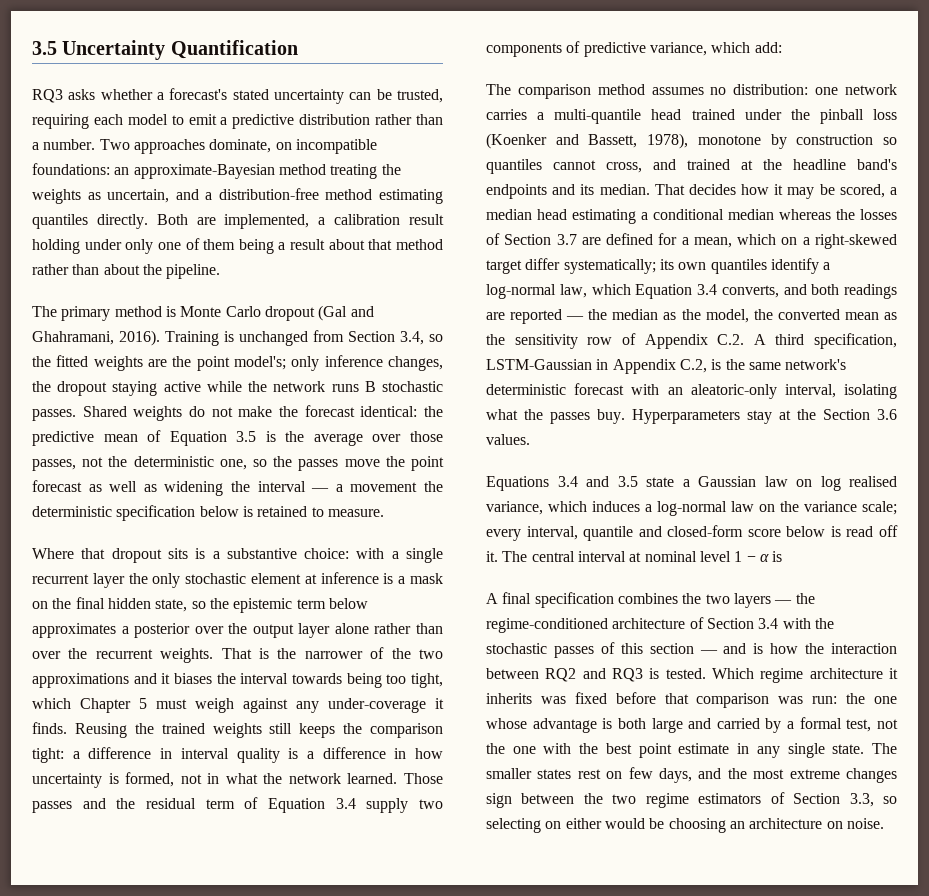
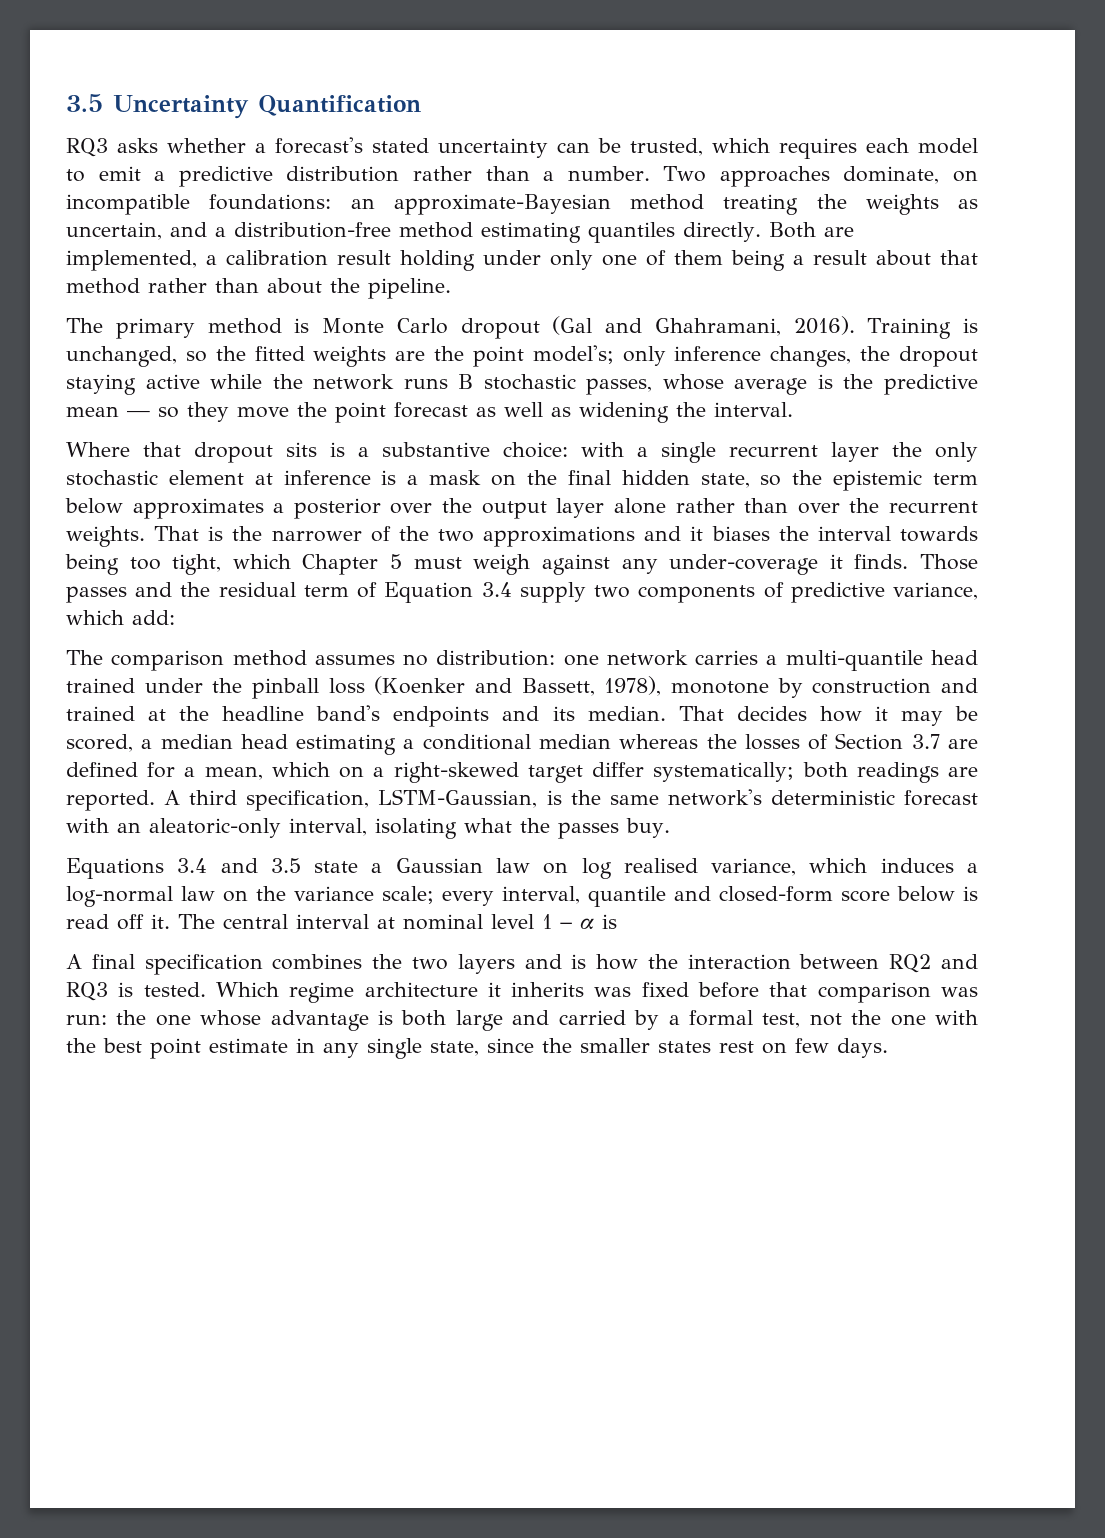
[32,114,89,129] requiring -> [712,138,857,159] which requires
[239,330,424,346] unchanged from Section 3.4, -> [66,346,177,367] unchanged,
[32,405,444,421] [32,430,443,446] [32,456,339,471] passes. Shared weights do not make the forecast identical: the predictive mean of Equation 3.5 is the average over those passes, not the deterministic one, so the passes -> [586,374,979,395] [66,402,229,422] passes, whose average is the predictive mean — so they
[257,481,444,492] [32,505,384,521] interval — a movement the deterministic specification below is retained to measure. -> [714,402,793,417] interval.
[74,723,443,738] [32,747,443,763] [32,772,398,788] Reusing the trained weights still keeps the comparison tight: a difference in interval quality is a difference in how uncertainty is formed, not in what the network learned. -> (909, 561) none
[883,137,897,145] [486,159,642,174] so quantiles cannot cross, -> (932, 686) none
[659,258,831,274] [486,284,897,299] [486,309,897,324] [486,333,897,349] [486,359,707,374] its own quantiles identify a log-normal law, which Equation 3.4 converts, and both readings are reported — the median as the model, the converted mean as the sensitivity row of Appendix C.2. A third specification, LSTM-Gaussian in Appendix C.2, -> [802,762,979,783] [66,789,538,811] both readings are reported. A third specification, LSTM-Gaussian,
[632,409,897,424] [486,434,530,445] Hyperparameters stay at the Section 3.6 values. -> (670, 828) none
[774,593,815,604] [486,617,834,633] [486,642,718,658] — the regime-conditioned architecture of Section 3.4 with the stochastic passes of this section — -> (515, 964) none
[832,743,898,754] state. The -> [430,1038,572,1056] state, since the
[659,768,897,783] [486,792,897,808] [486,818,884,833] days, and the most extreme changes sign between the two regime estimators of Section 3.3, so selecting on either would be choosing an architecture on noise. -> [837,1038,888,1058] days.

